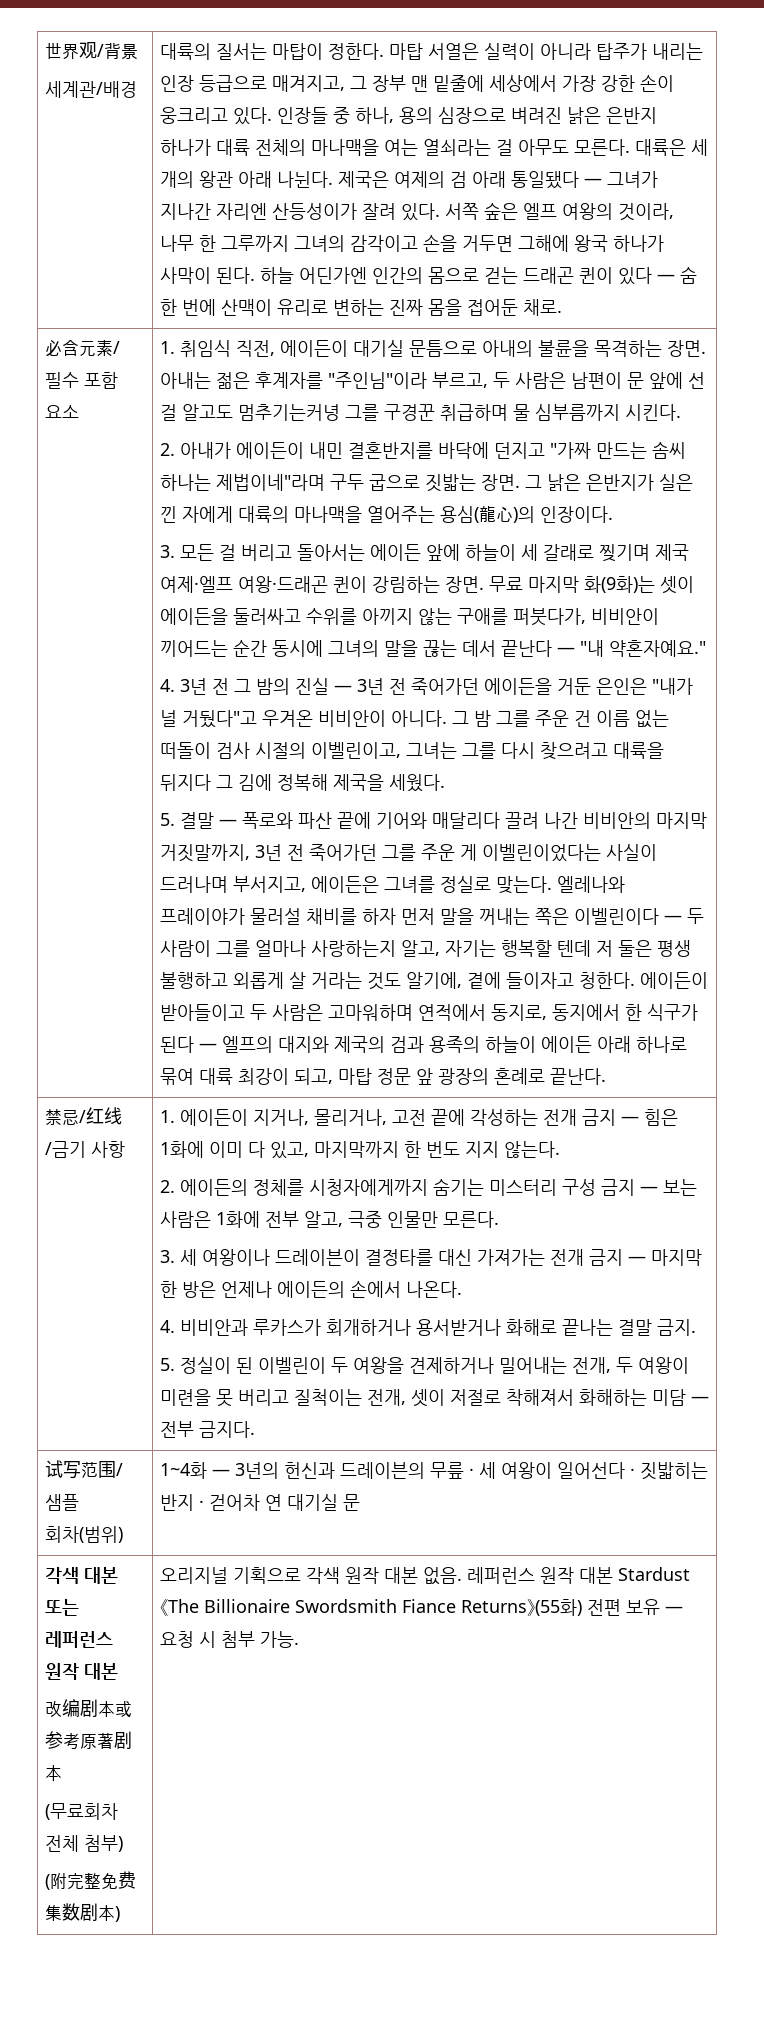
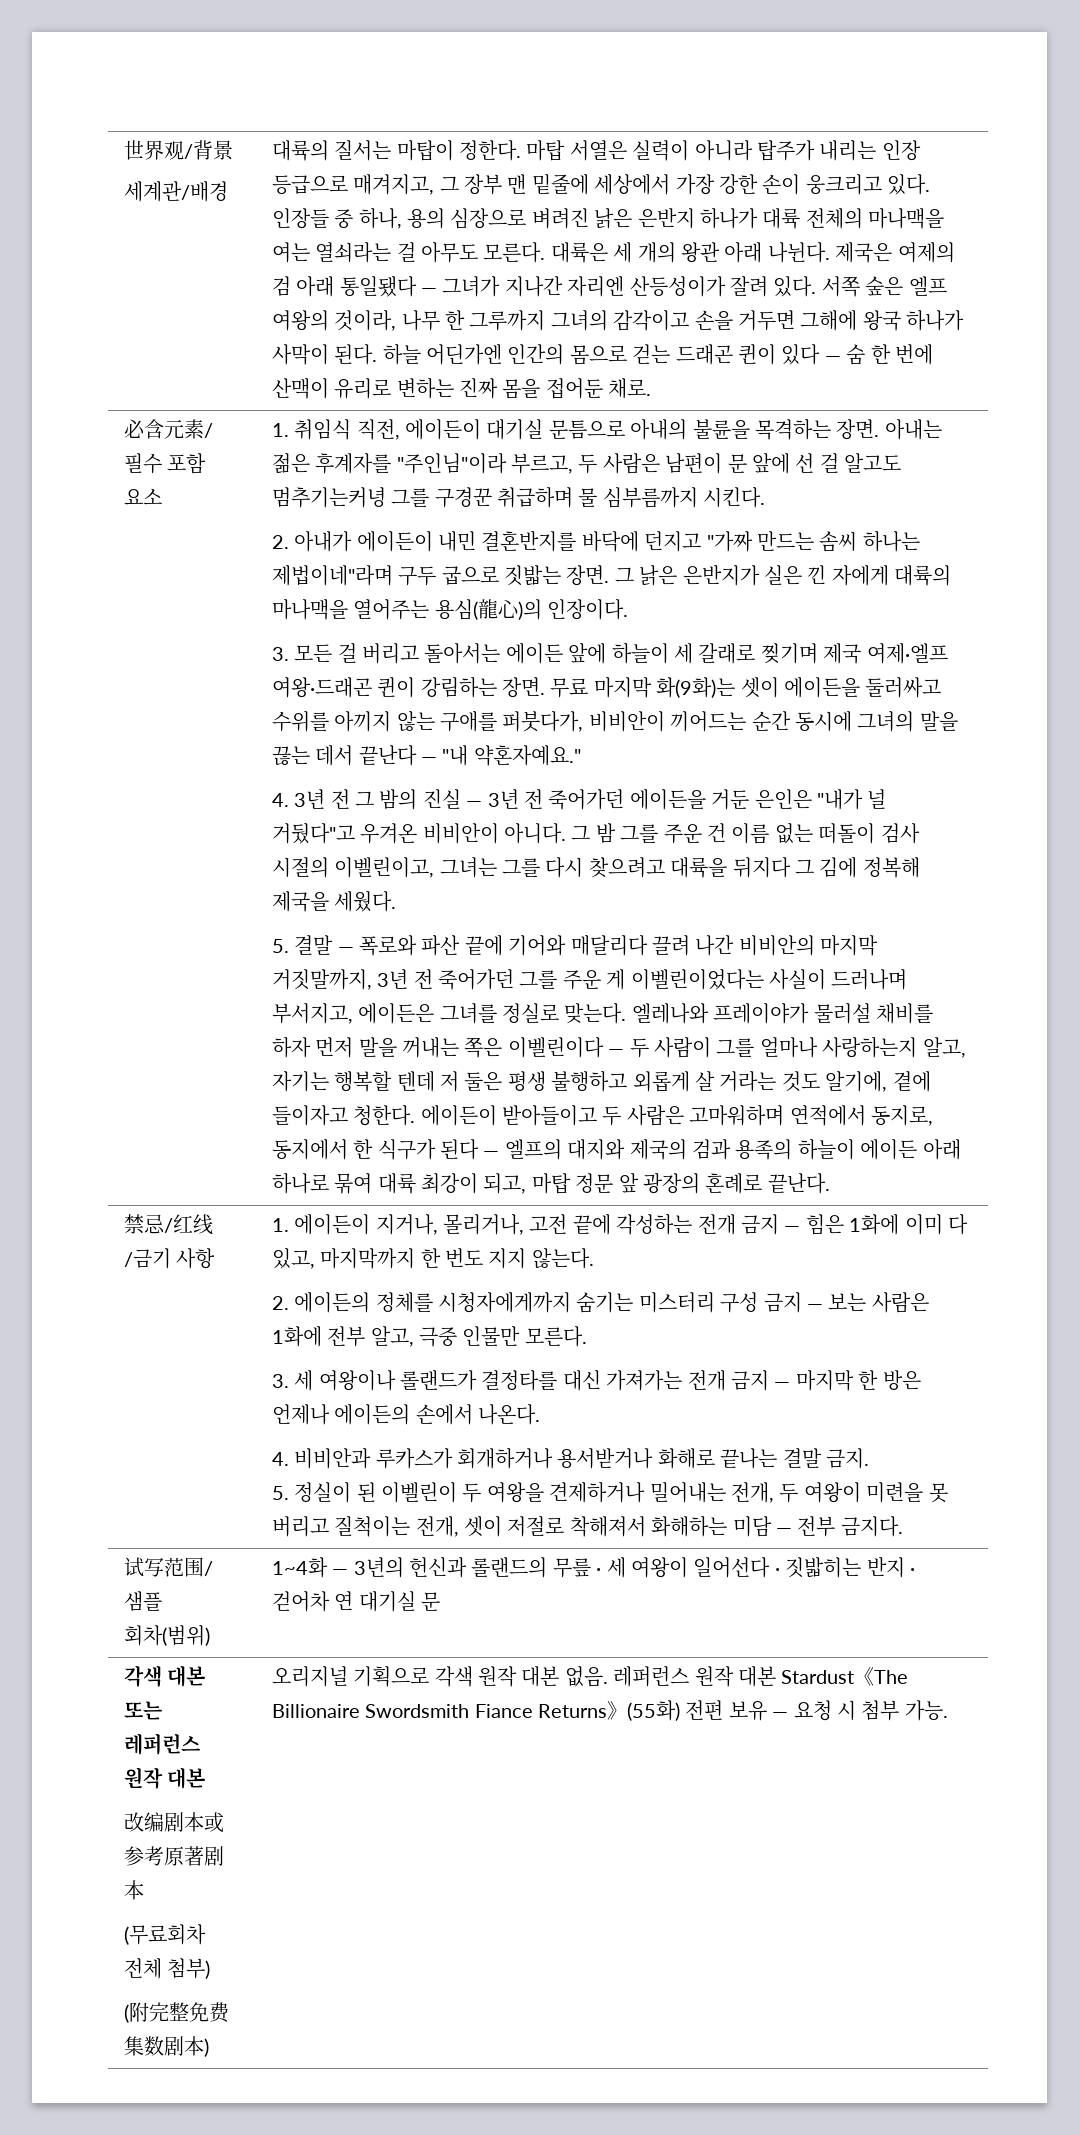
[274,1249,360,1266] 드레이븐이 -> [399,1370,477,1391] 롤랜드가
[339,1462,425,1479] 드레이븐의 -> [471,1557,548,1578] 롤랜드의

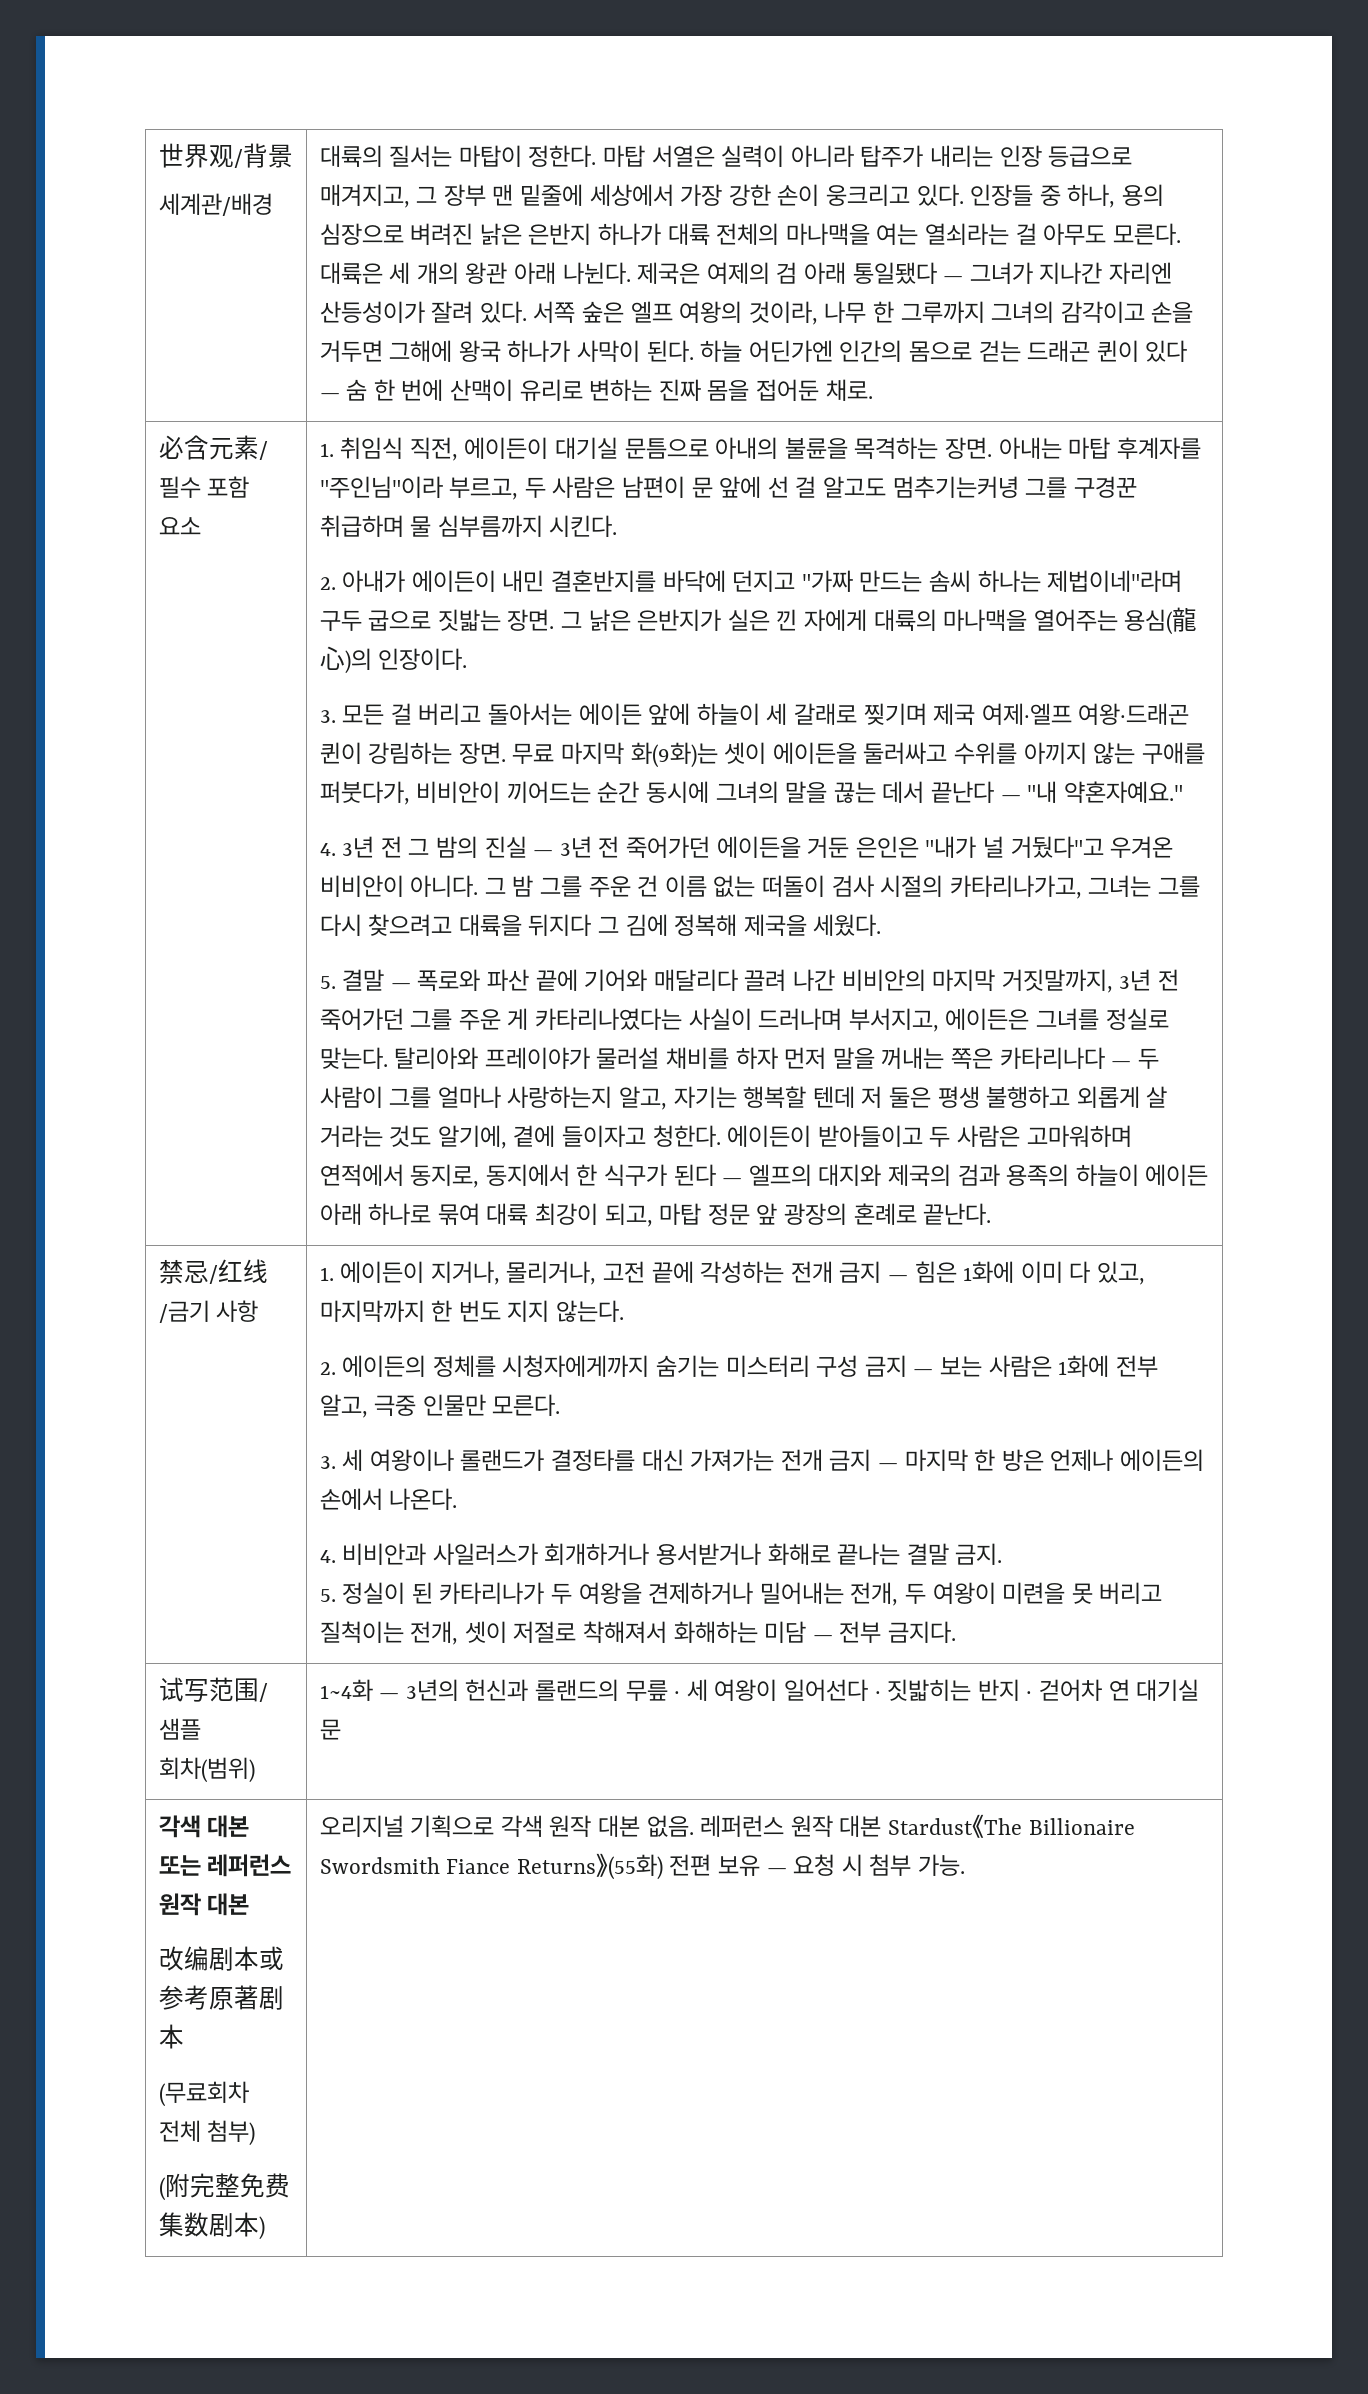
[271,453,310,473] 젊은 -> [1068,437,1111,459] 마탑
[334,857,435,878] 이벨린이고, -> [949,875,1082,899] 카타리나가고,
[630,969,764,990] 이벨린이었다는 -> [534,1008,682,1030] 카타리나였다는
[631,1003,709,1024] 엘레나와 -> [394,1047,479,1069] 탈리아와
[507,1037,604,1058] 이벨린이다 -> [999,1047,1105,1069] 카타리나다
[375,1448,453,1469] 루카스가 -> [432,1543,538,1565] 사일러스가
[380,1482,457,1503] 이벨린이 -> [439,1582,545,1604] 카타리나가

